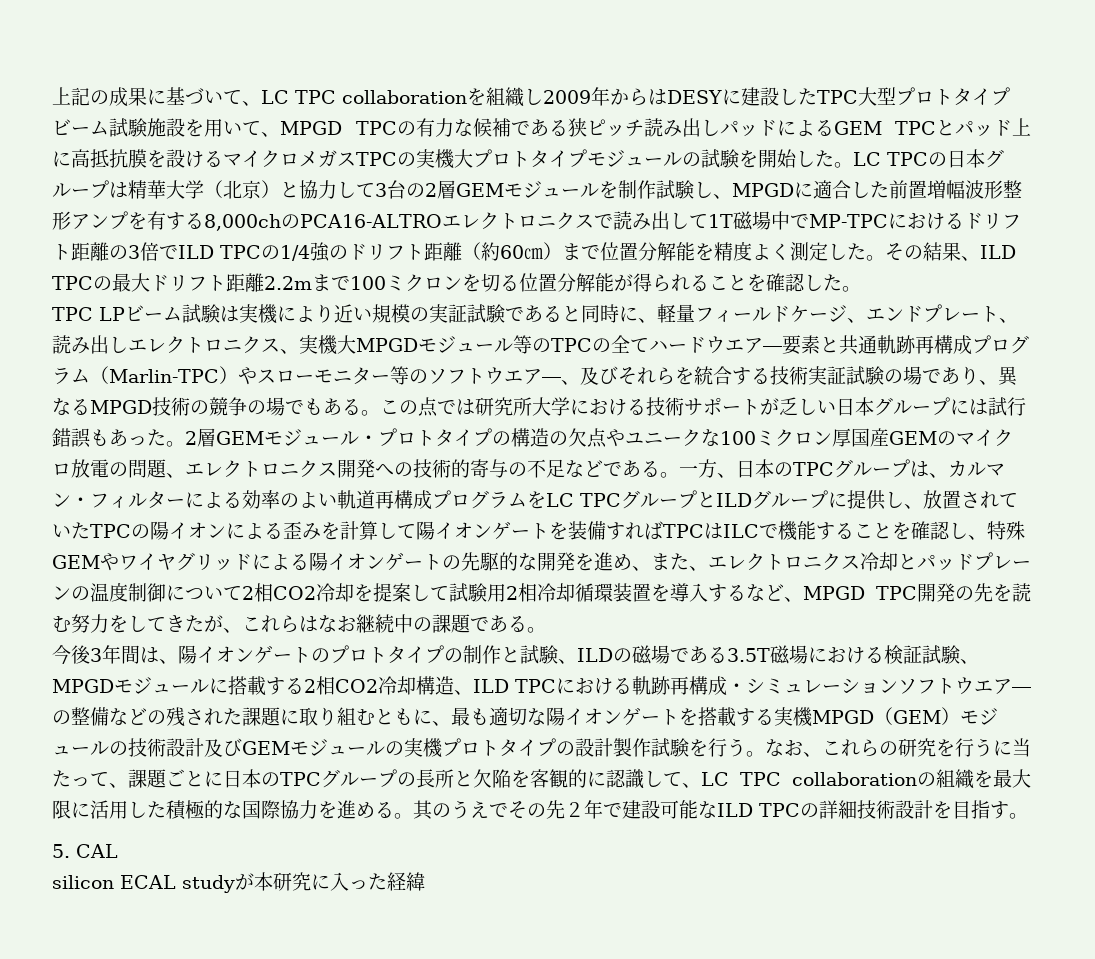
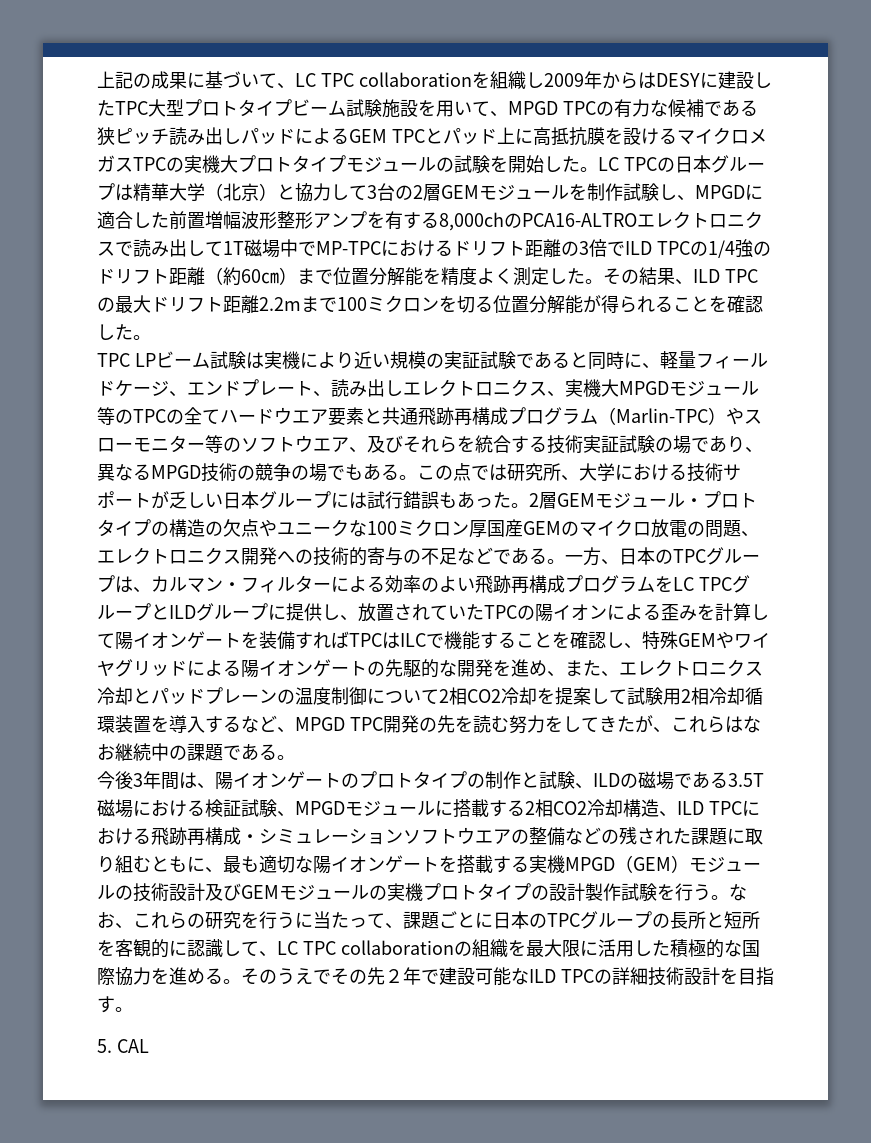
[763,346,782,352] ― -> (328, 416) none
[877,335,896,354] 軌 -> [418,407,436,425] 飛
[541,377,561,383] ― -> (349, 444) none
(532, 406) none -> [561,475,579,481] 、
[337,490,375,509] 軌道 -> [475,575,511,594] 飛跡
[632,676,651,695] 軌 -> [151,827,169,845] 飛
[1012,687,1031,693] ― -> (511, 836) none
[473,769,511,788] 欠陥 -> [724,911,760,929] 短所
[413,800,433,820] 其 -> [241,968,259,985] そ
[52,872,425,893] // silicon ECAL studyが本研究に入った経緯 -> (149, 1046) none

